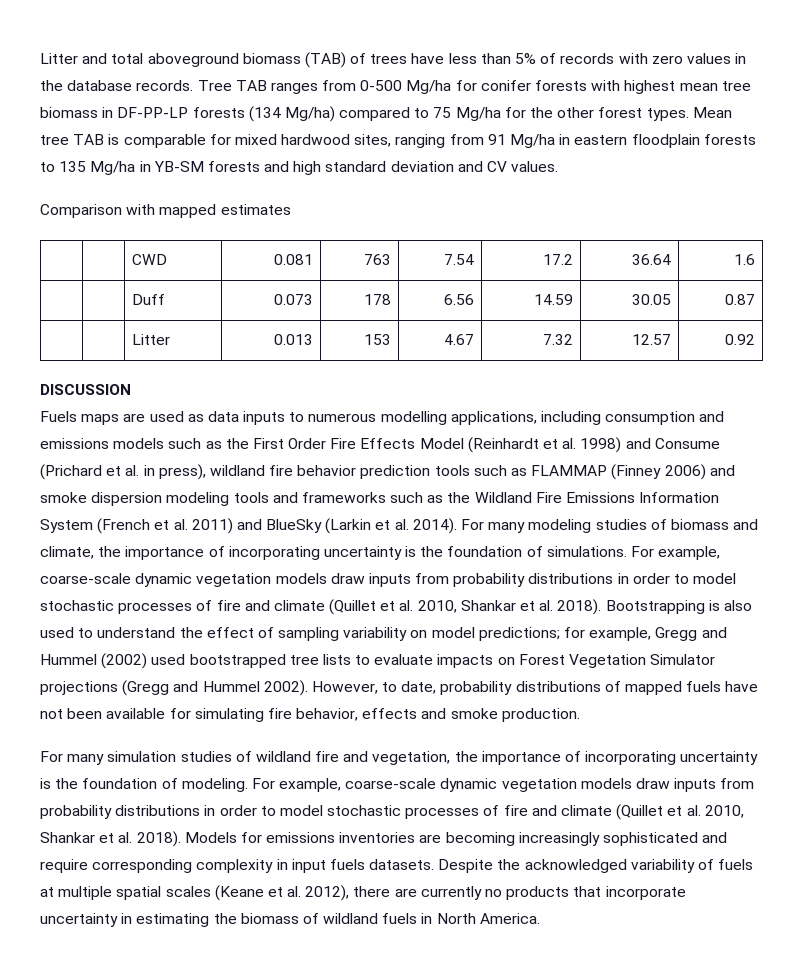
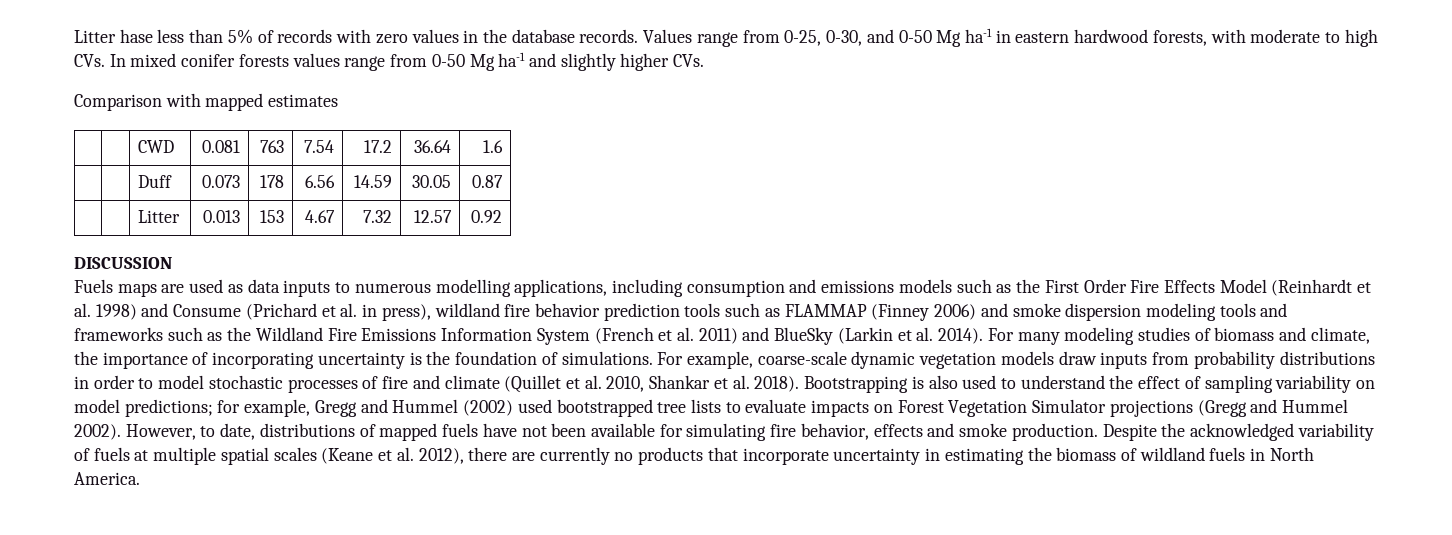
[40,52,445,68] Litter and total aboveground biomass (TAB) of trees have -> [74,29,153,43] Litter hase
[197,80,751,94] [40,106,732,122] [40,134,756,148] [40,161,559,175] Tree TAB ranges from 0-500 Mg/ha for conifer forests with highest mean tree biomass in DF-PP-LP forests (134 Mg/ha) compared to 75 Mg/ha for the other forest types. Mean tree TAB is comparable for mixed hardwood sites, ranging from 91 Mg/ha in eastern floodplain forests to 135 Mg/ha in YB-SM forests and high standard deviation and CV values. -> [643,28,1378,47] [74,52,705,71] Values range from 0-25, 0-30, and 0-50 Mg ha-1 in eastern hardwood forests, with moderate to high CVs. In mixed conifer forests values range from 0-50 Mg ha-1 and slightly higher CVs.
[440,681,513,695] probability -> (256, 431) none
[40,751,759,765] [40,778,755,792] [40,804,744,820] [40,831,728,847] [40,859,435,873] // For many simulation studies of wildland fire and vegetation, the importance of incorporating uncertainty is the foundation of modeling. For example, coarse-scale dynamic vegetation models draw inputs from probability distributions in order to model stochastic processes of fire and climate (Quillet et al. 2010, Shankar et al. 2018). Models for emissions inventories are becoming increasingly sophisticated and require corresponding complexity in input fuels datasets. -> (1098, 432) none

